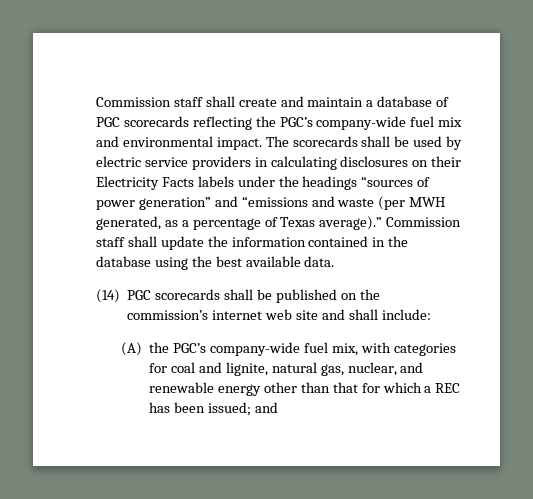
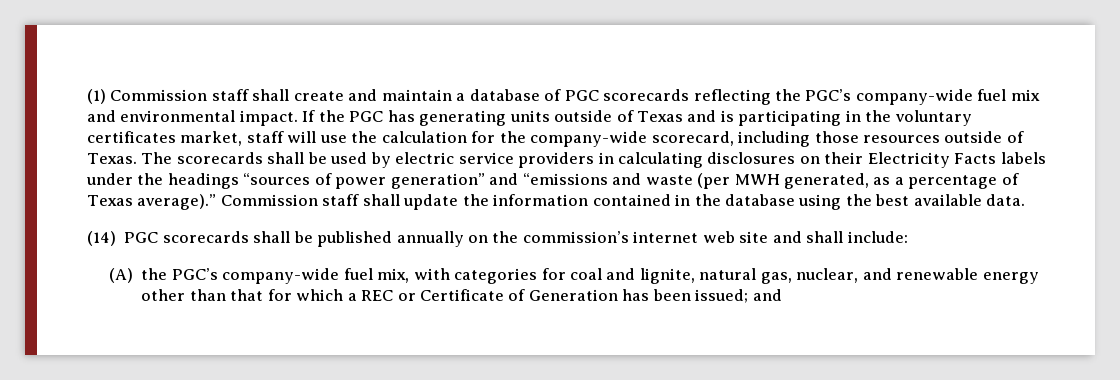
(95, 102) none -> [87,89,107,104] (1)
(262, 143) none -> [302,110,972,126] [87,131,1024,147] [87,153,138,164] If the PGC has generating units outside of Texas and is participating in the voluntary certificates market, staff will use the calculation for the company-wide scorecard, including those resources outside of Texas.
(337, 296) none -> [396,231,464,247] annually
(461, 388) none -> [397,289,618,301] or Certificate of Generation

